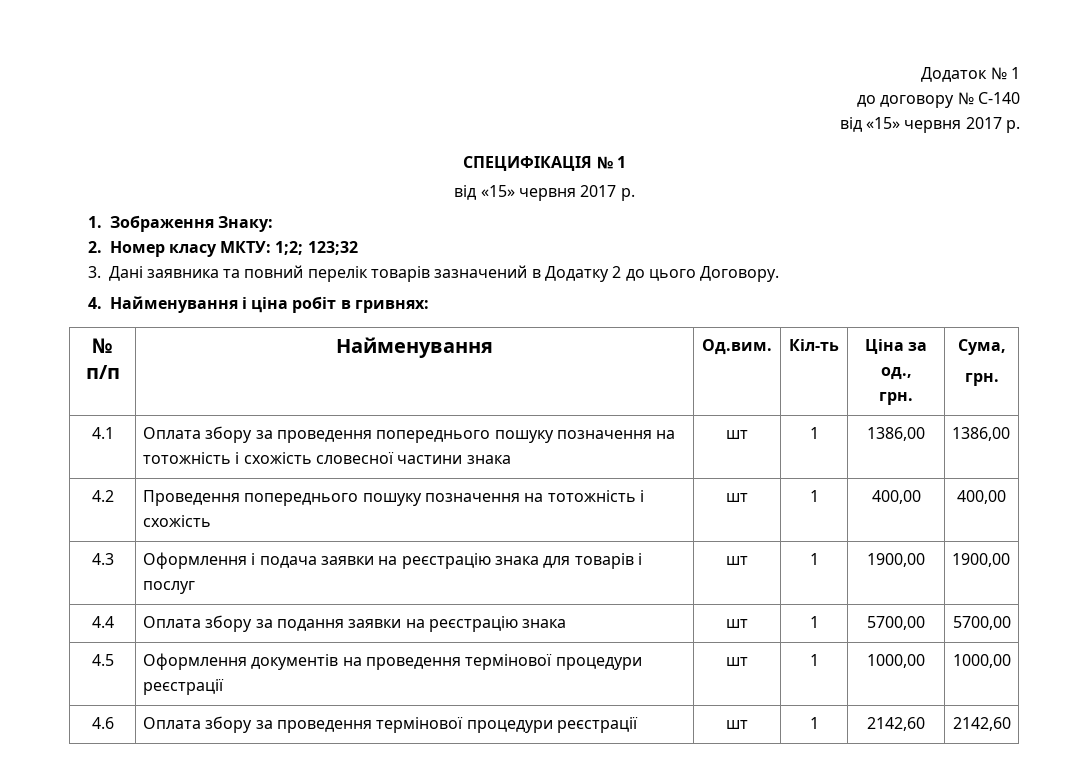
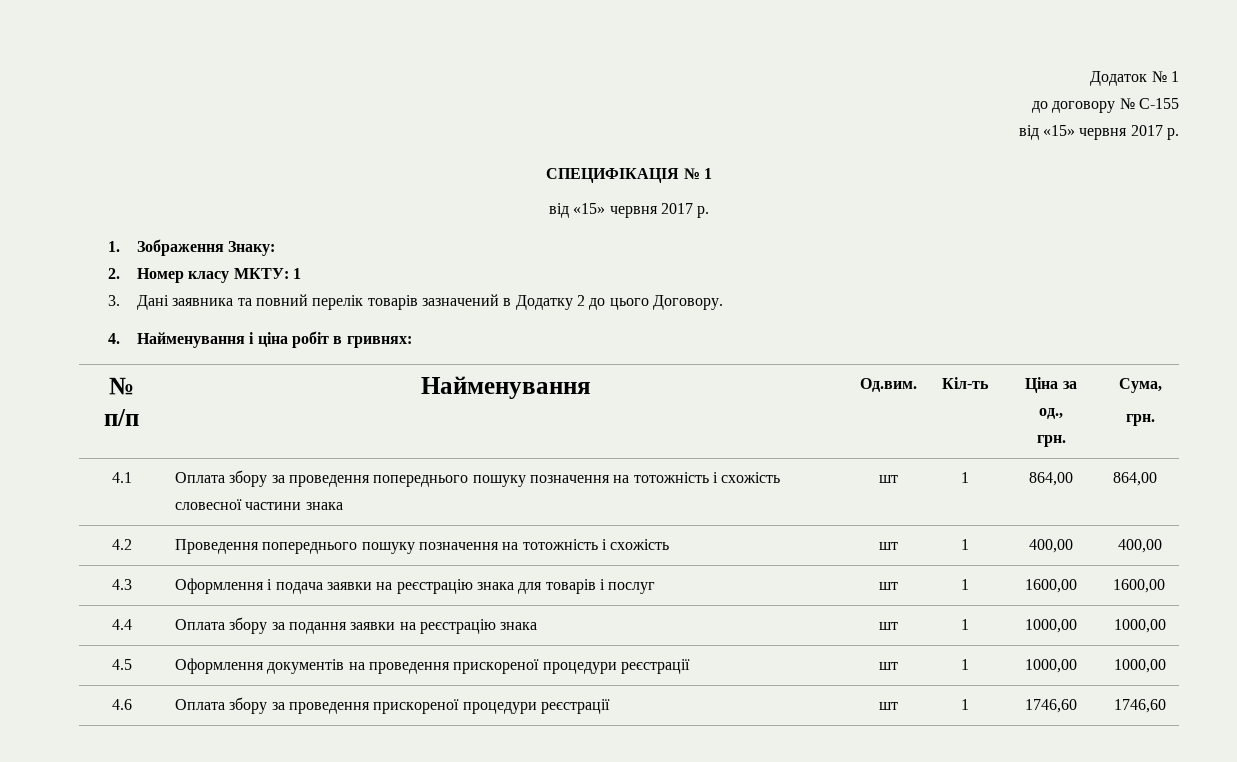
[978,92,1021,104] C-140 -> [1139,98,1179,109] C-155
[275,241,358,255] 1;2; 123;32 -> [293,268,302,279] 1
[867,427,925,441] [951,427,1010,441] 1386,00 | 1386,00 -> [1029,472,1073,486] [1112,472,1157,486] 864,00 | 864,00
[867,553,925,567] [951,553,1010,567] 1900,00 | 1900,00 -> [1025,579,1077,593] [1112,579,1165,593] 1600,00 | 1600,00
[867,616,925,630] [952,616,1011,630] 5700,00 | 5700,00 -> [1025,619,1077,633] [1114,619,1166,633] 1000,00 | 1000,00
[465,653,553,670] термінової -> [453,659,540,674] прискореної
[376,716,638,733] [726,720,748,729] [809,717,819,729] [867,717,925,731] [952,717,1011,731] термінової процедури реєстрації | шт | 1 | 2142,60 | 2142,60 -> [373,699,610,714] [879,702,898,710] [961,699,969,710] [1025,699,1077,713] [1114,699,1166,713] прискореної процедури реєстрації | шт | 1 | 1746,60 | 1746,60

